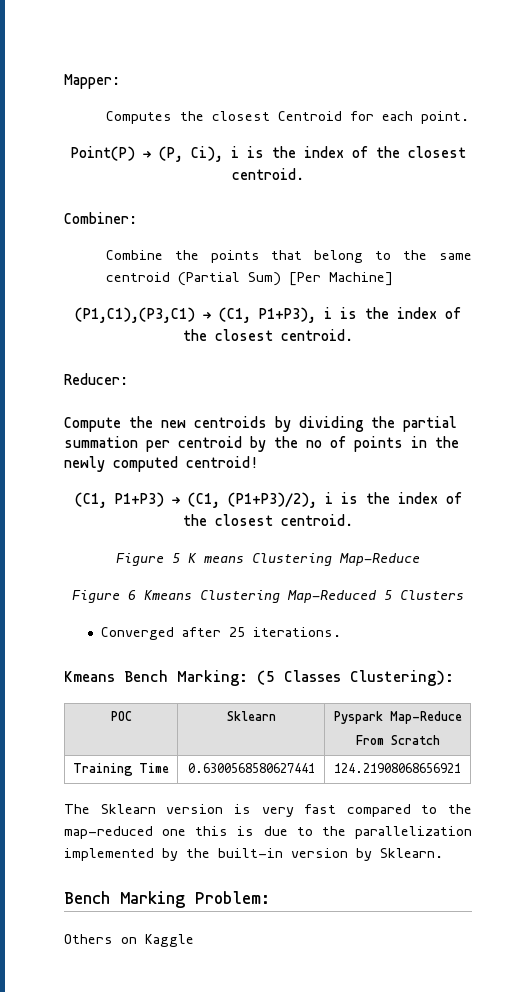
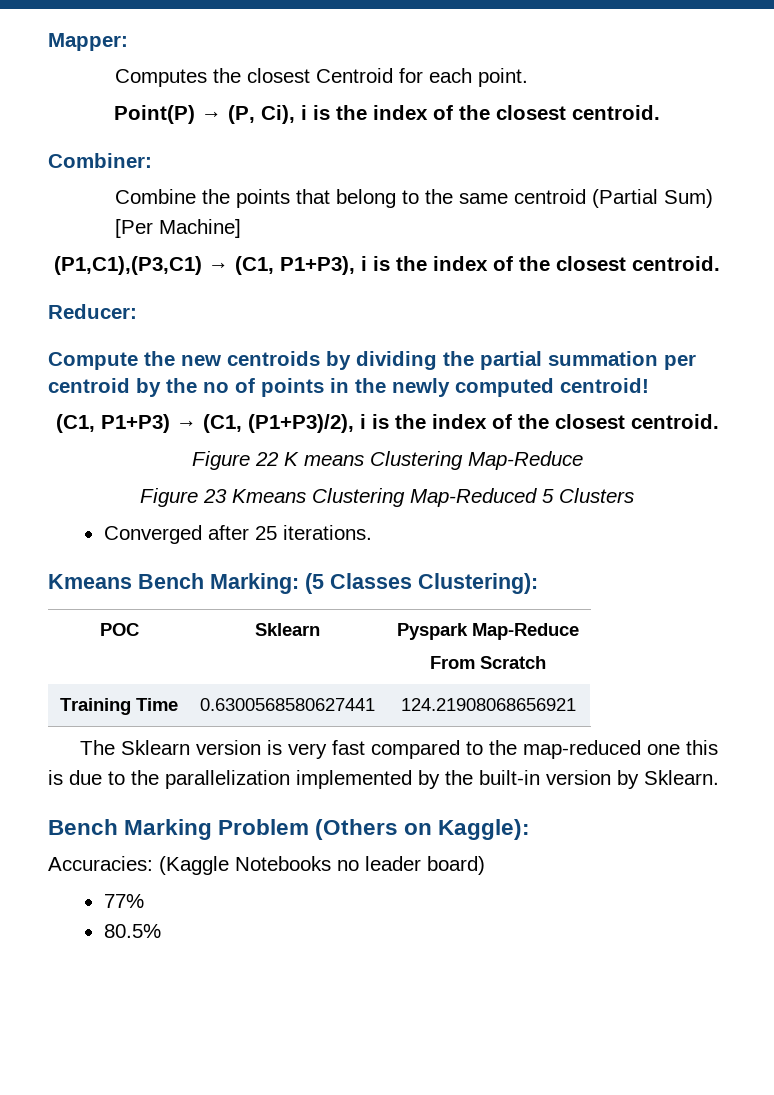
[172,553,180,563] 5 -> [254,452,279,466] 22
[128,590,136,600] 6 -> [203,489,227,503] 23
[195,891,270,904] [64,934,194,947] Problem: // Others on Kaggle -> [218,819,531,840] [48,856,485,875] [103,894,144,908] [103,924,161,938] Problem (Others on Kaggle): // Accuracies: (Kaggle Notebooks no leader board) // 77% // 80.5%

